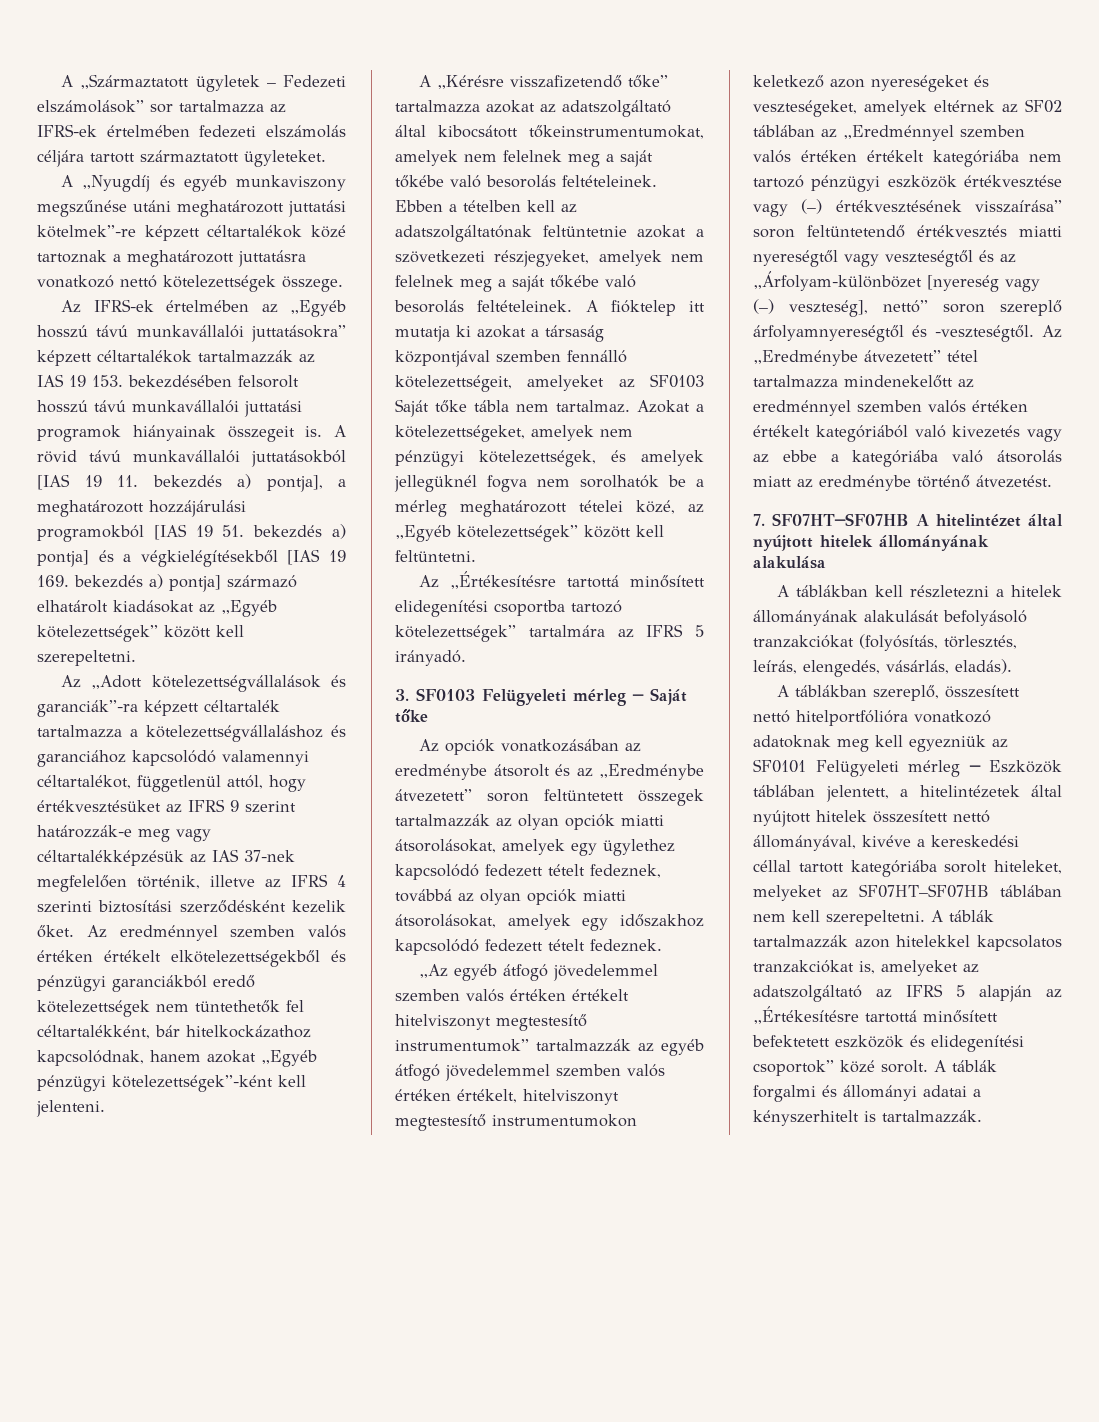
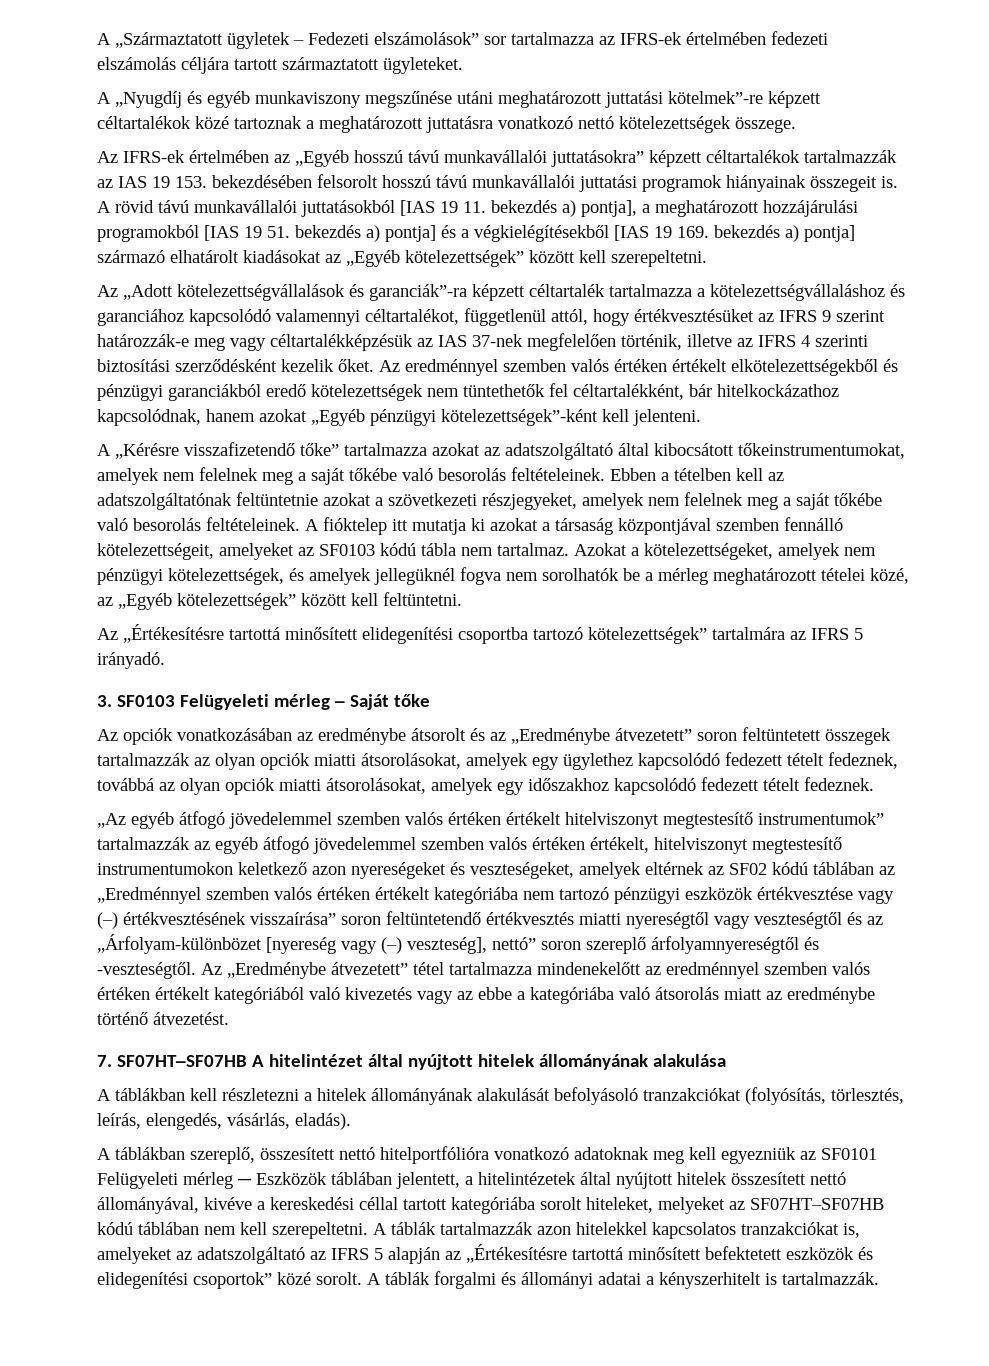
[395,399,467,417] Saját tőke -> [380,543,416,556] kódú
(1062, 106) none -> [772,862,808,875] kódú
(989, 891) none -> [97,1222,133,1235] kódú

